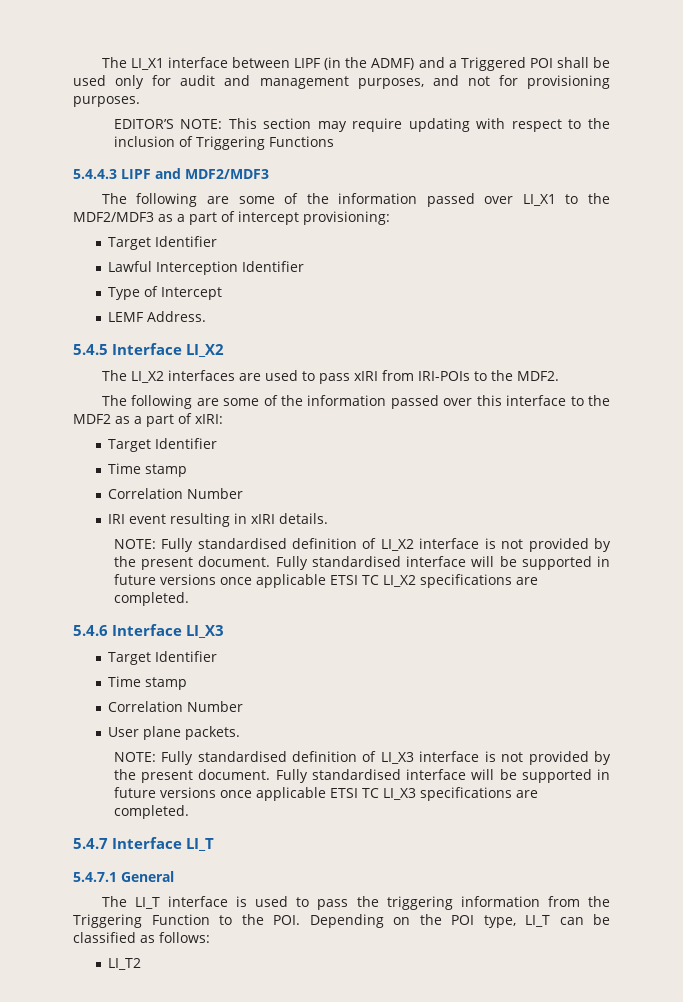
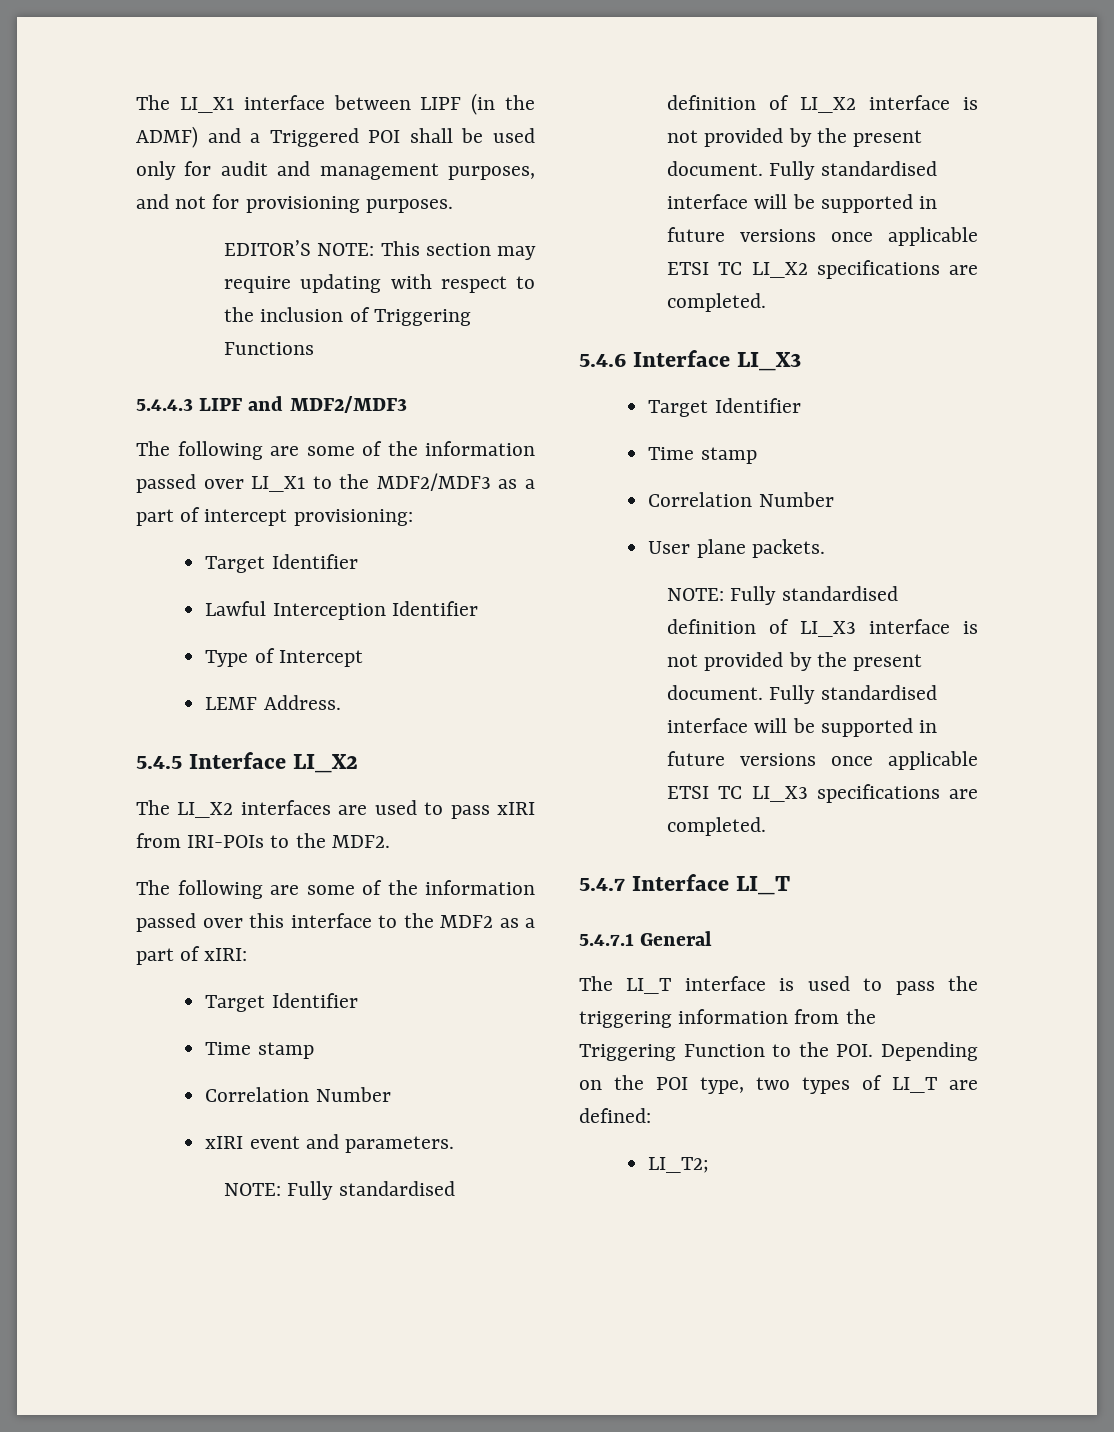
[108,513,329,527] IRI event resulting in xIRI details. -> [205,1134,455,1153] xIRI event and parameters.
[525,914,610,927] [73,932,210,943] [108,958,142,970] LI_T can be classified as follows: // LI_T2 -> [756,1075,978,1094] [579,1108,651,1123] [648,1157,710,1173] two types of LI_T are defined: // LI_T2;

